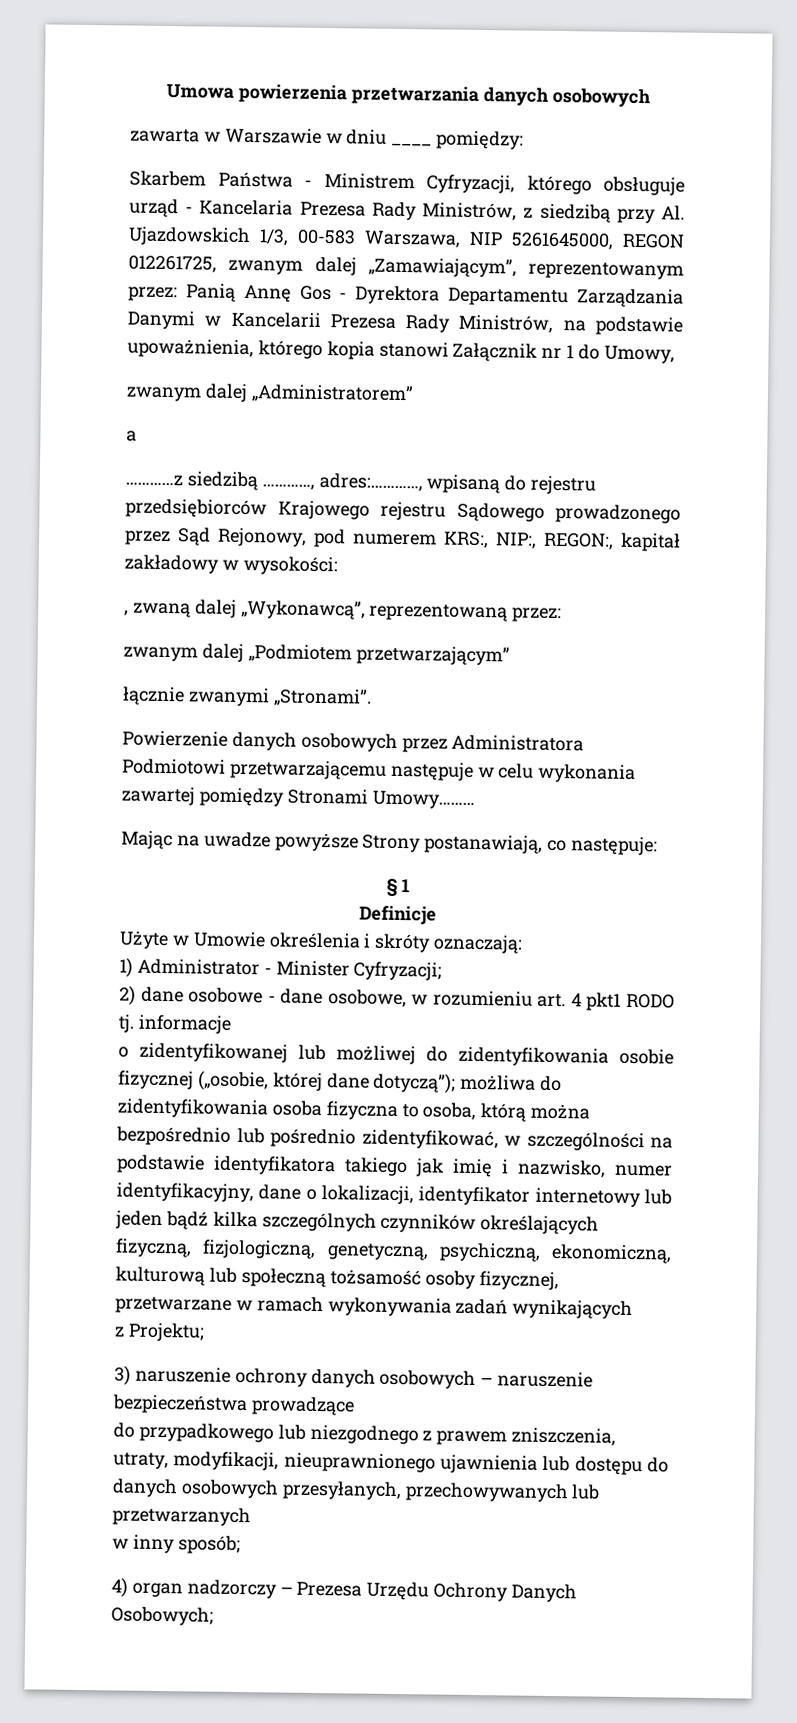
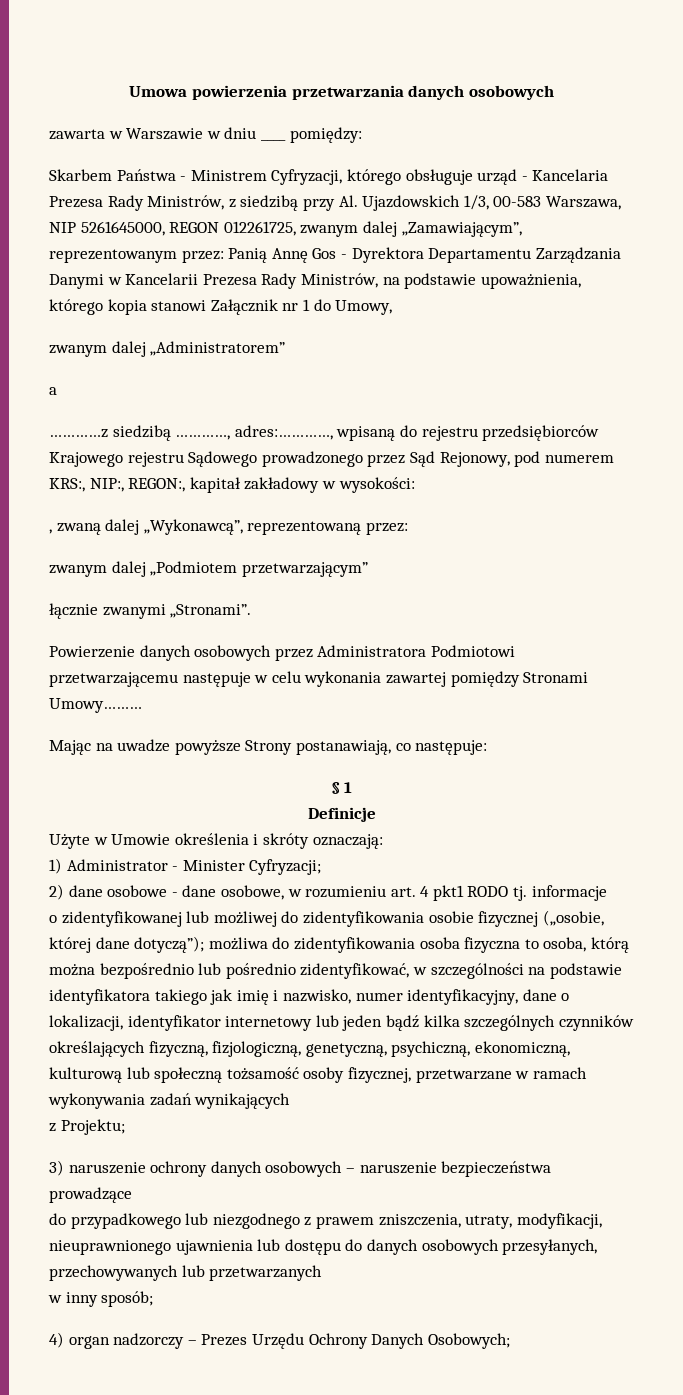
[296,1581,363,1597] Prezesa -> [201,1334,248,1346] Prezes

